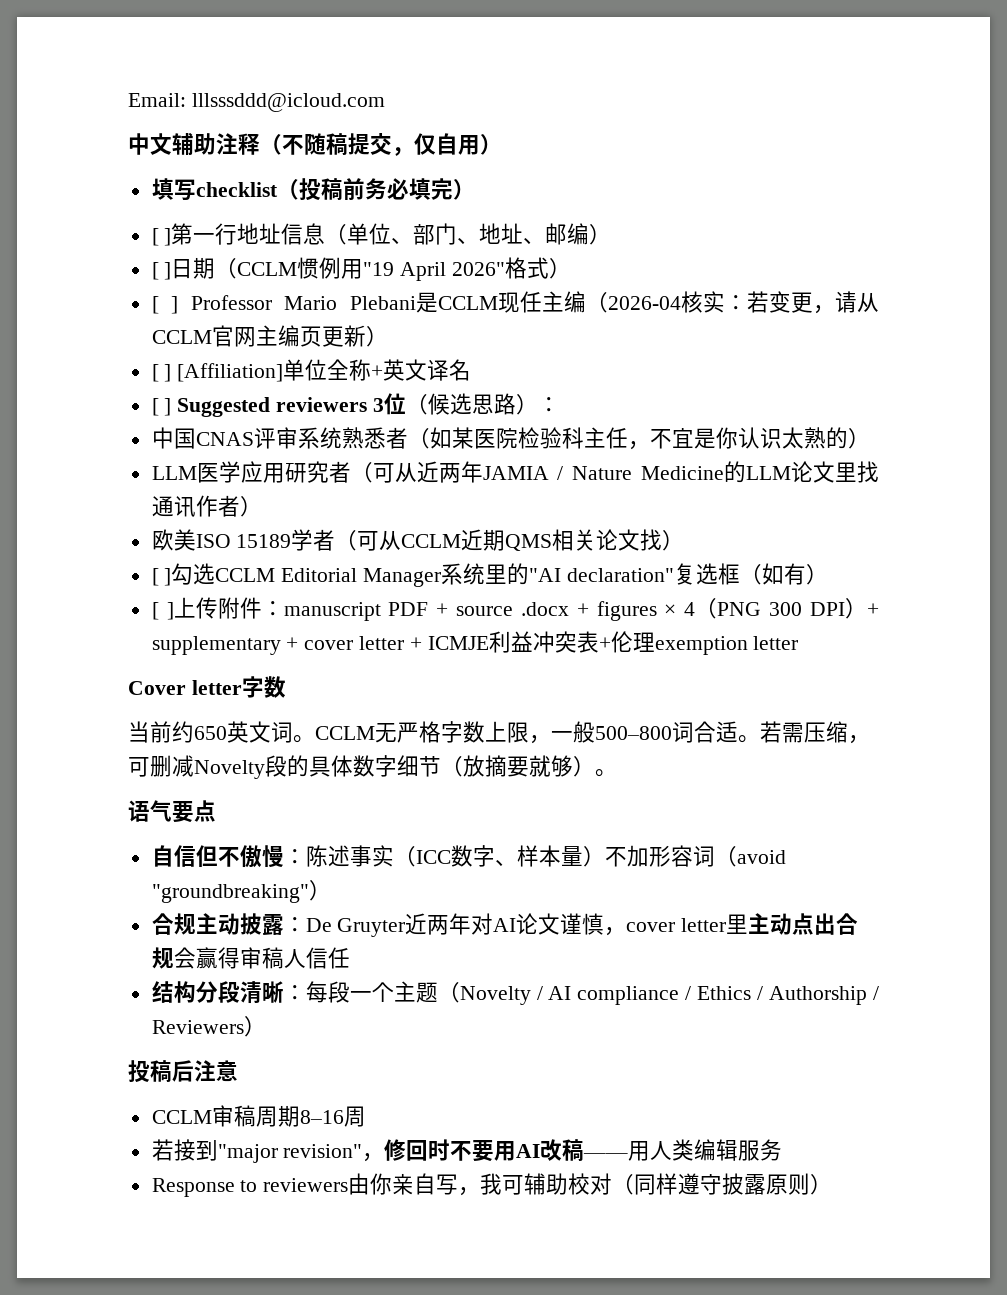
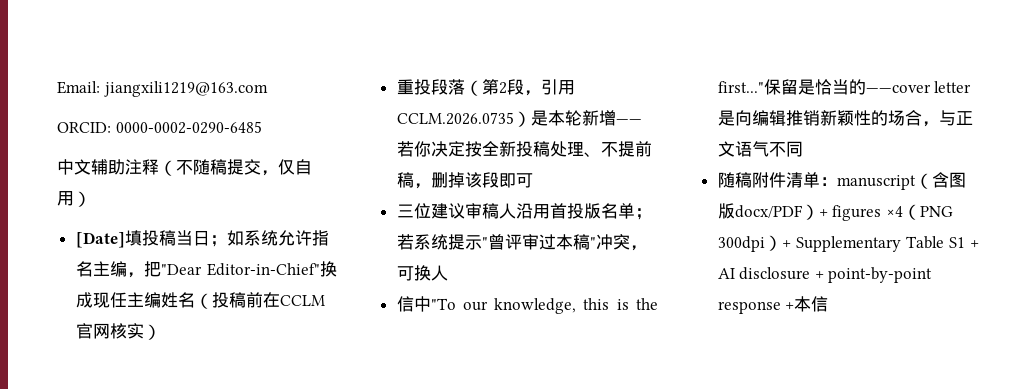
[191,93,385,112] lllsssddd@icloud.com -> [103,81,268,97] [57,121,262,134] jiangxili1219@163.com // ORCID: 0000-0002-0290-6485
[151,178,475,201] [151,223,612,246] [151,257,572,281] [151,291,879,314] [151,325,388,347] [151,359,472,382] [151,393,560,417] [151,427,870,450] [151,461,879,483] [151,495,262,518] [151,529,685,551] [151,563,828,587] [151,597,880,621] [151,631,799,655] [128,676,286,698] [128,721,870,744] [128,755,617,779] [128,800,216,823] [151,845,786,868] [151,880,331,903] [151,913,859,937] [151,947,350,969] [151,981,880,1005] [151,1016,266,1037] [128,1060,238,1083] [151,1105,366,1127] [151,1139,783,1163] [151,1173,833,1197] 填写checklist（投稿前务必填完） // [ ]第一行地址信息（单位、部门、地址、邮编） // [ ]日期（CCLM惯例用"19 April 2026"格式） // [ ] Professor Mario Plebani是CCLM现任主编（2026-04核实：若变更，请从CCLM官网主编页更新） // [ ] [Affiliation]单位全称+英文译名 // [ ] Suggested reviewers 3位（候选思路）： // 中国CNAS评审系统熟悉者（如某医院检验科主任，不宜是你认识太熟的） // LLM医学应用研究者（可从近两年JAMIA / Nature Medicine的LLM论文里找通讯作者） // 欧美ISO 15189学者（可从CCLM近期QMS相关论文找） // [ ]勾选CCLM Editorial Manager系统里的"AI declaration"复选框（如有） // [ ]上传附件：manuscript PDF + source .docx + figures × 4（PNG 300 DPI）+ supplementary + cover letter + ICMJE利益冲突表+伦理exemption letter // Cover letter字数 // 当前约650英文词。CCLM无严格字数上限，一般500–800词合适。若需压缩，可删减Novelty段的具体数字细节（放摘要就够）。 // 语气要点 // 自信但不傲慢：陈述事实（ICC数字、样本量）不加形容词（avoid "groundbreaking"） // 合规主动披露：De Gruyter近两年对AI论文谨慎，cover letter里主动点出合规会赢得审稿人信任 // 结构分段清晰：每段一个主题（Novelty / AI compliance / Ethics / Authorship / Reviewers） // 投稿后注意 // CCLM审稿周期8–16周 // 若接到"major revision"，修回时不要用AI改稿——用人类编辑服务 // Response to reviewers由你亲自写，我可辅助校对（同样遵守披露原则） -> [75,230,329,248] [75,261,337,278] [75,292,325,309] [75,323,161,340] [396,79,575,96] [396,110,642,127] [396,141,652,157] [396,172,533,189] [396,203,652,220] [396,234,647,251] [396,265,448,281] [396,296,658,314] [717,79,972,95] [717,110,973,127] [717,141,803,157] [717,172,966,190] [717,203,953,221] [717,235,979,252] [717,267,933,283] [717,296,829,314] [Date]填投稿当日；如系统允许指名主编，把"Dear Editor-in-Chief"换成现任主编姓名（投稿前在CCLM官网核实） // 重投段落（第2段，引用CCLM.2026.0735）是本轮新增——若你决定按全新投稿处理、不提前稿，删掉该段即可 // 三位建议审稿人沿用首投版名单；若系统提示"曾评审过本稿"冲突，可换人 // 信中"To our knowledge, this is the first..."保留是恰当的——cover letter是向编辑推销新颖性的场合，与正文语气不同 // 随稿附件清单：manuscript（含图版docx/PDF）+ figures ×4（PNG 300dpi）+ Supplementary Table S1 + AI disclosure + point-by-point response +本信

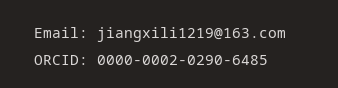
[57,159,312,176] [57,191,91,207] [75,230,329,248] [75,261,337,278] [75,292,325,309] [75,323,161,340] [396,79,575,96] [396,110,642,127] [396,141,652,157] [396,172,533,189] [396,203,652,220] [396,234,647,251] [396,265,448,281] [396,296,658,314] [717,79,972,95] [717,110,973,127] [717,141,803,157] [717,172,966,190] [717,203,953,221] [717,235,979,252] [717,267,933,283] [717,296,829,314] // 中文辅助注释（不随稿提交，仅自用） // [Date]填投稿当日；如系统允许指名主编，把"Dear Editor-in-Chief"换成现任主编姓名（投稿前在CCLM官网核实） // 重投段落（第2段，引用CCLM.2026.0735）是本轮新增——若你决定按全新投稿处理、不提前稿，删掉该段即可 // 三位建议审稿人沿用首投版名单；若系统提示"曾评审过本稿"冲突，可换人 // 信中"To our knowledge, this is the first..."保留是恰当的——cover letter是向编辑推销新颖性的场合，与正文语气不同 // 随稿附件清单：manuscript（含图版docx/PDF）+ figures ×4（PNG 300dpi）+ Supplementary Table S1 + AI disclosure + point-by-point response +本信 -> (268, 60) none

